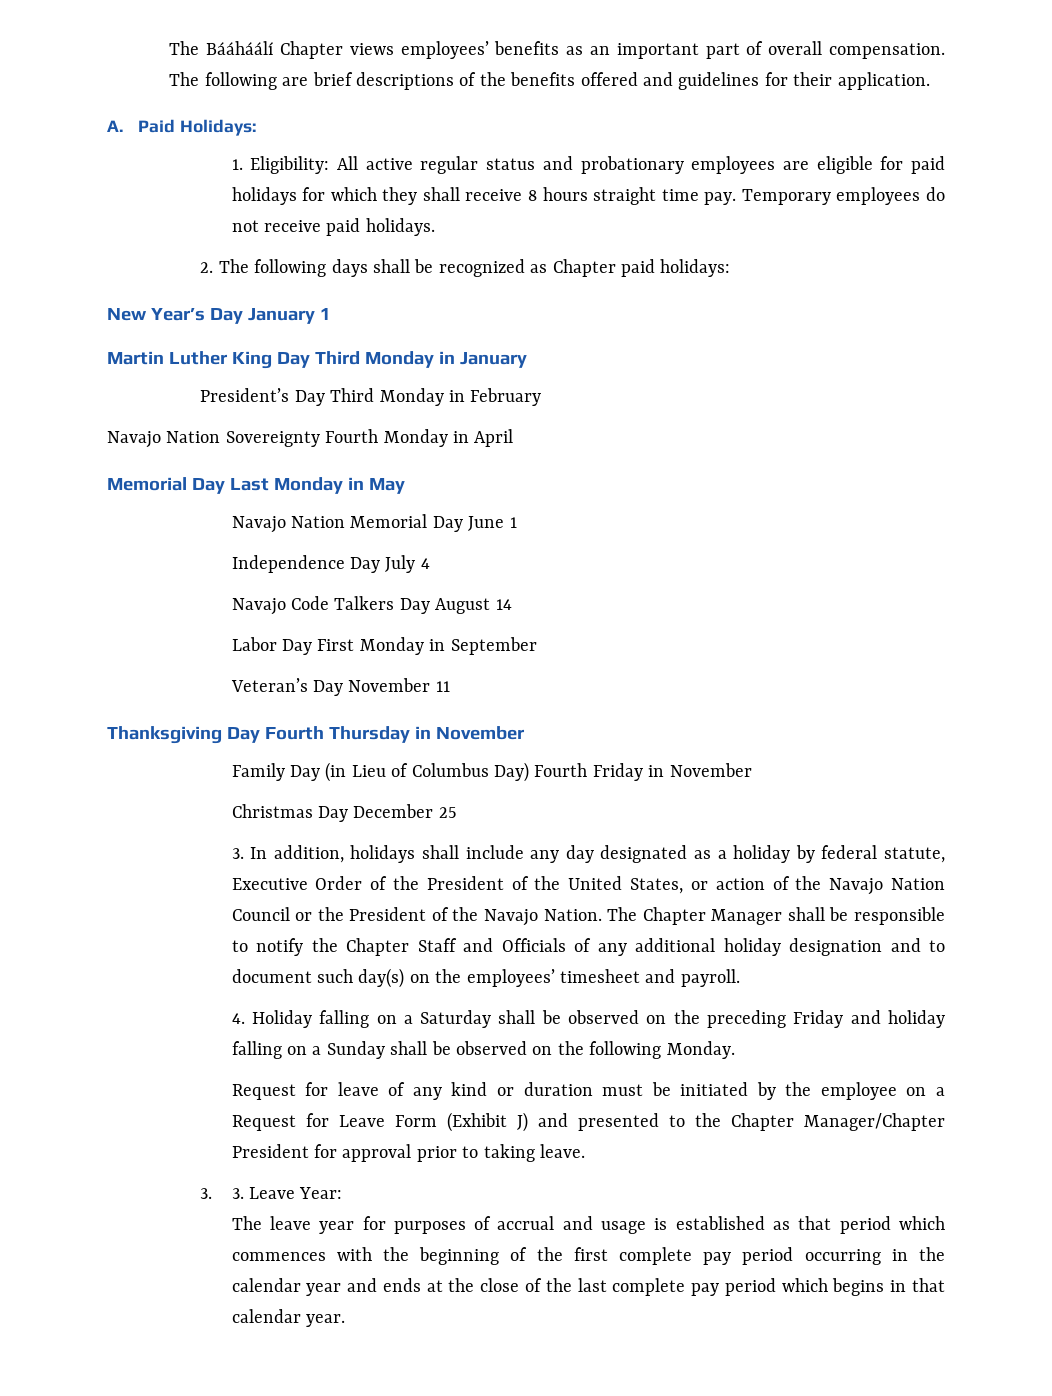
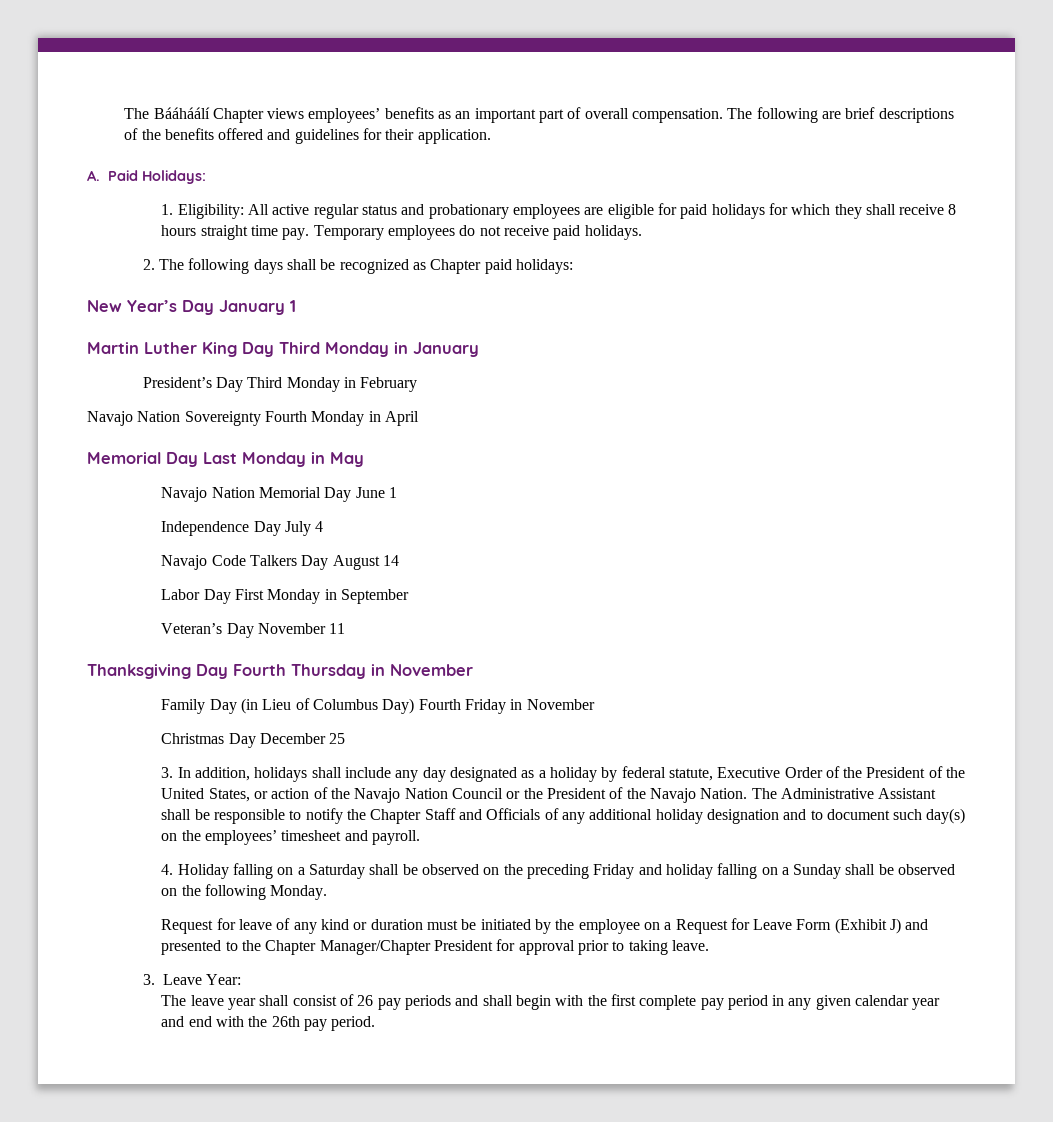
[642,907,783,925] Chapter Manager -> [780,788,937,799] Administrative Assistant
[231,1188,244,1199] 3. -> (155, 979) none
[362,1216,945,1234] [231,1247,945,1265] [231,1278,945,1296] [231,1309,345,1327] for purposes of accrual and usage is established as that period which commences with the beginning of the first complete pay period occurring in the calendar year and ends at the close of the last complete pay period which begins in that calendar year. -> [259,994,941,1010] [161,1016,376,1031] shall consist of 26 pay periods and shall begin with the first complete pay period in any given calendar year and end with the 26th pay period.

